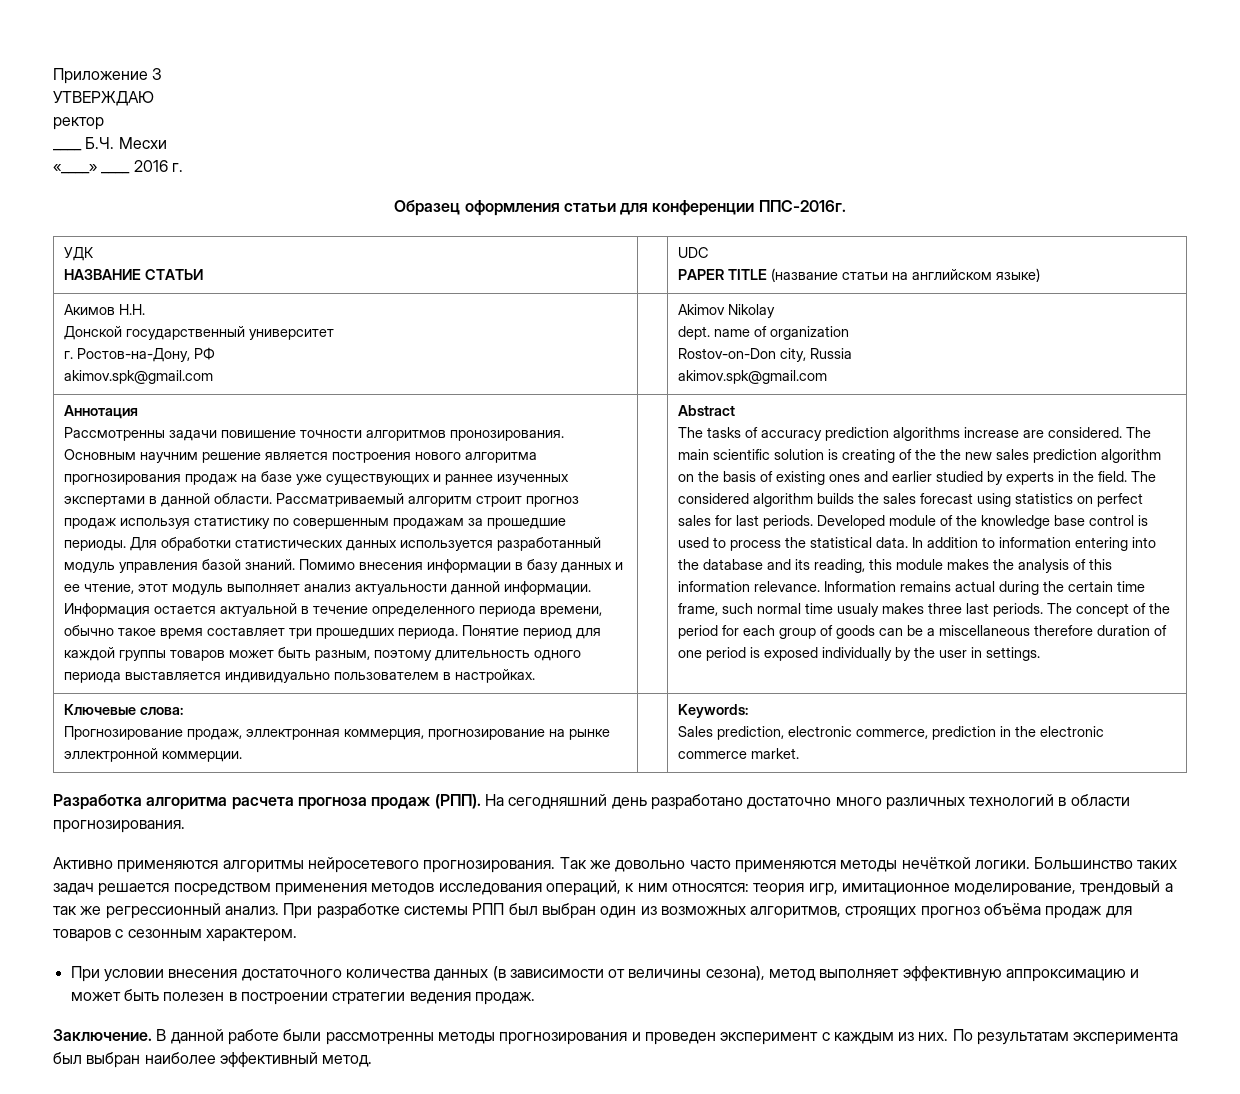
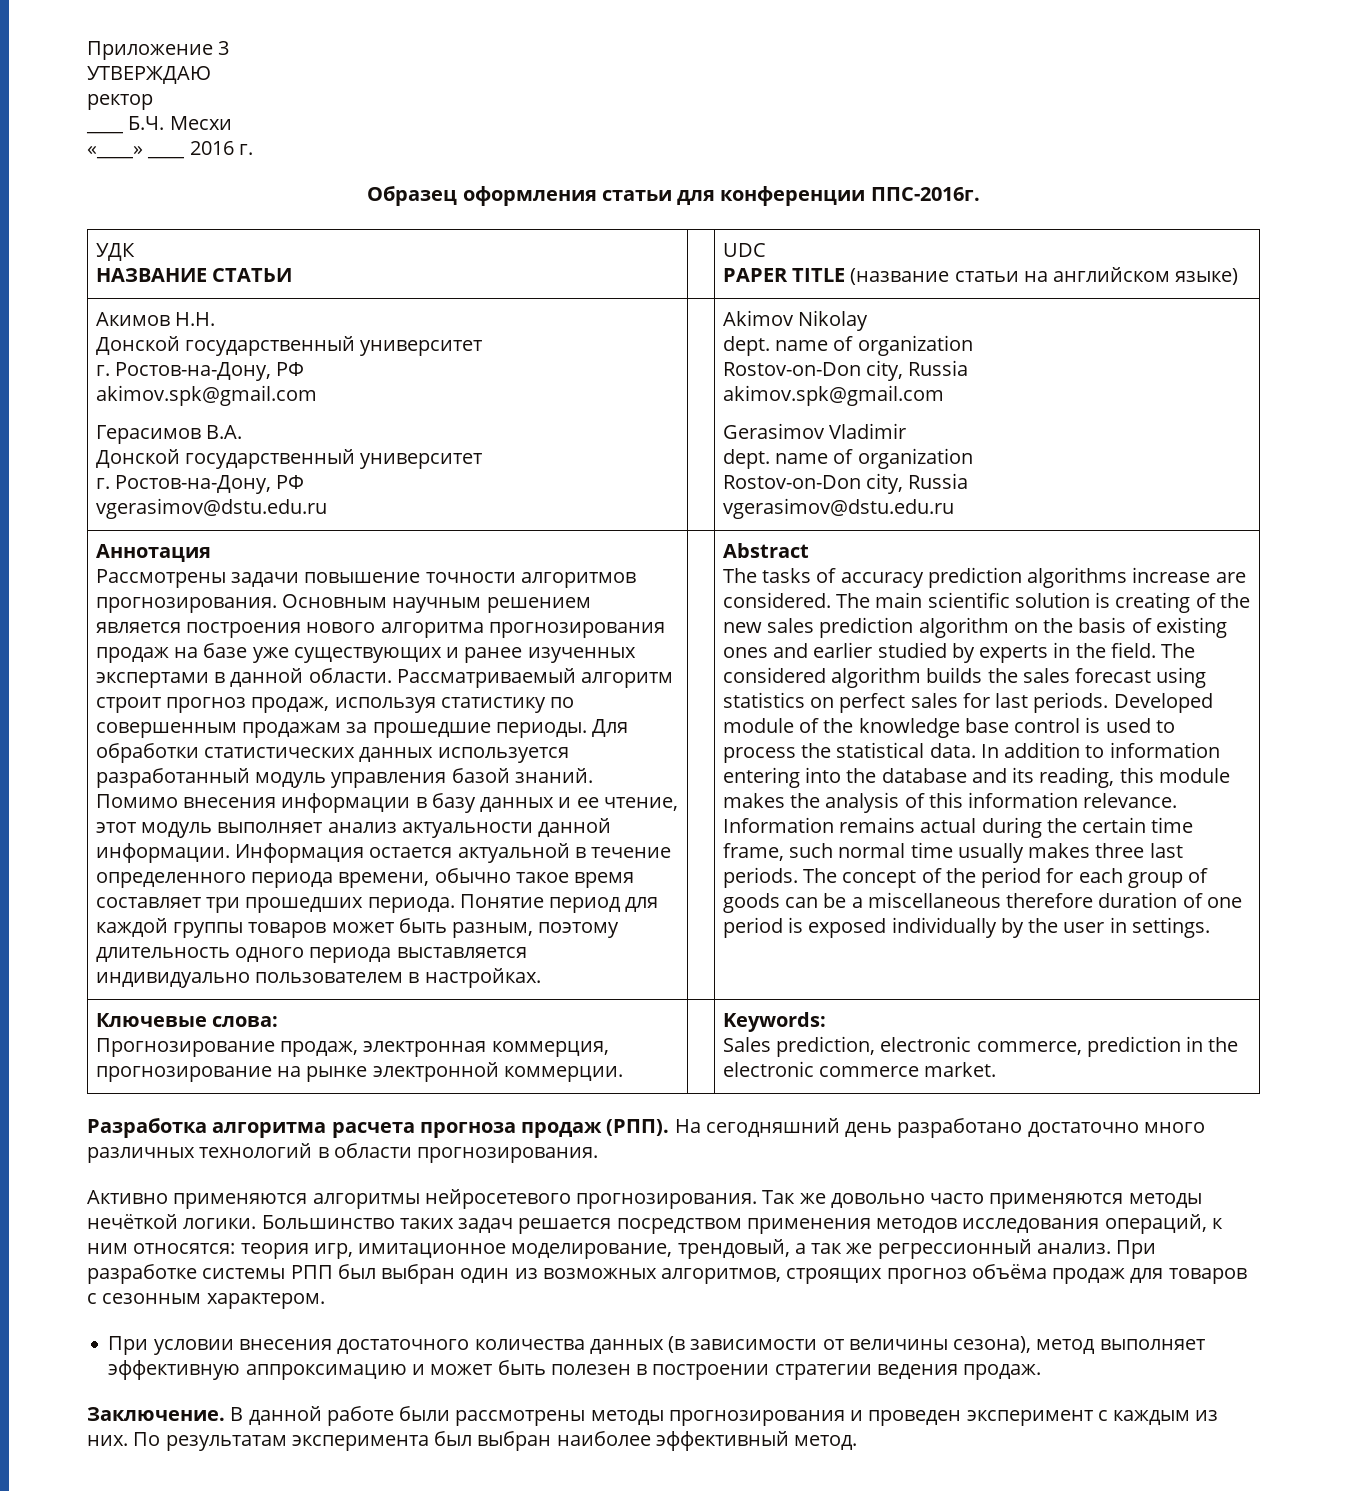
(213, 377) none -> [95,425,243,444] [95,449,483,469] [95,475,305,494] [95,498,327,519] // Герасимов В.А. // Донской государственный университет // г. Ростов-на-Дону, РФ // vgerasimov@dstu.edu.ru
[63,405,138,419] [63,427,564,441] [63,449,261,463] // Аннотация // Рассмотренны задачи повишение точности алгоритмов пронозирования. Основным научним решение -> [722,423,907,439] [722,448,973,469] [722,473,969,494] [722,498,954,519] [95,544,211,562] [95,569,636,588] [95,594,591,613] // Gerasimov Vladimir // dept. name of organization // Rostov-on-Don city, Russia // vgerasimov@dstu.edu.ru // Аннотация // Рассмотрены задачи повышение точности алгоритмов прогнозирования. Основным научным решением
[444,474,493,485] раннее -> [464,647,523,663] ранее
[63,518,116,529] продаж -> [251,697,330,713] продаж,
[939,449,961,460] the -> (1250, 600) none
[836,603,879,617] usualy -> [957,843,1024,863] usually
[245,729,340,740] эллектронная -> [363,1041,487,1057] электронная
[63,748,158,762] эллектронной -> [372,1062,499,1082] электронной
[1080,880,1161,896] трендовый -> [677,1239,790,1259] трендовый,
[325,1032,434,1045] рассмотренны -> [455,1410,586,1426] рассмотрены

